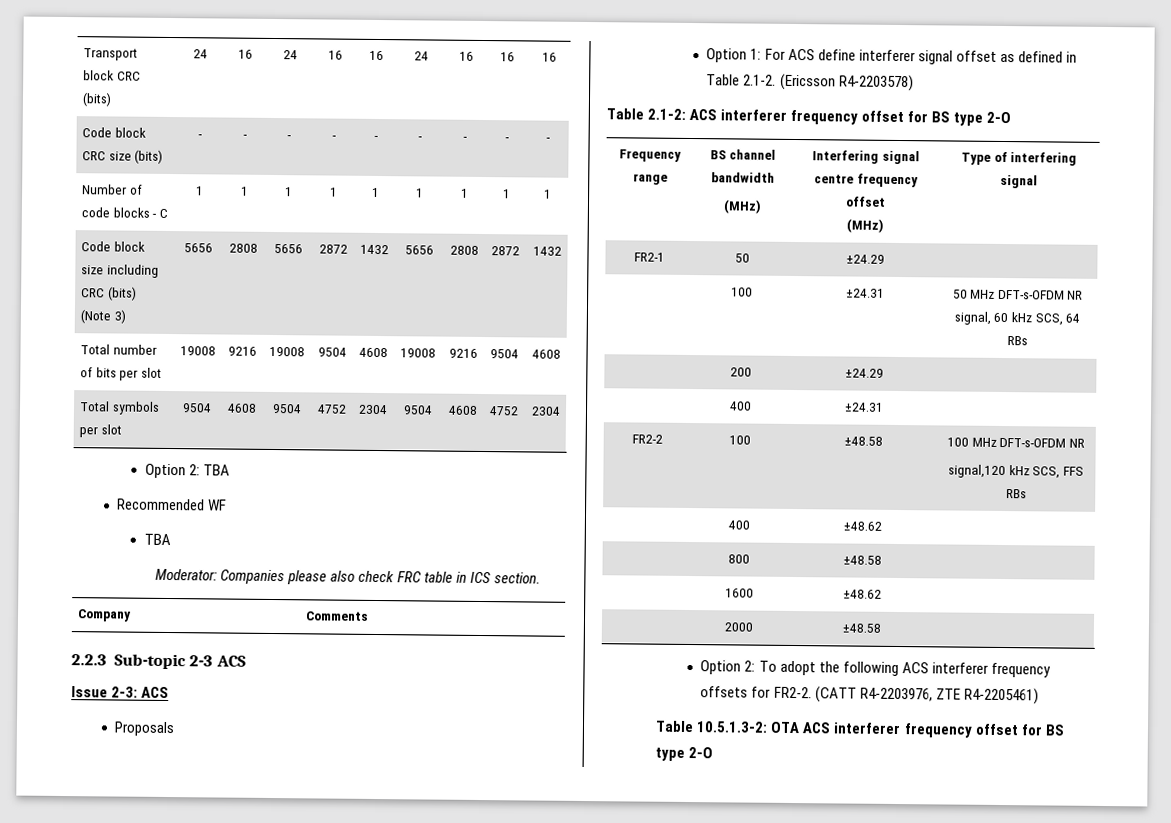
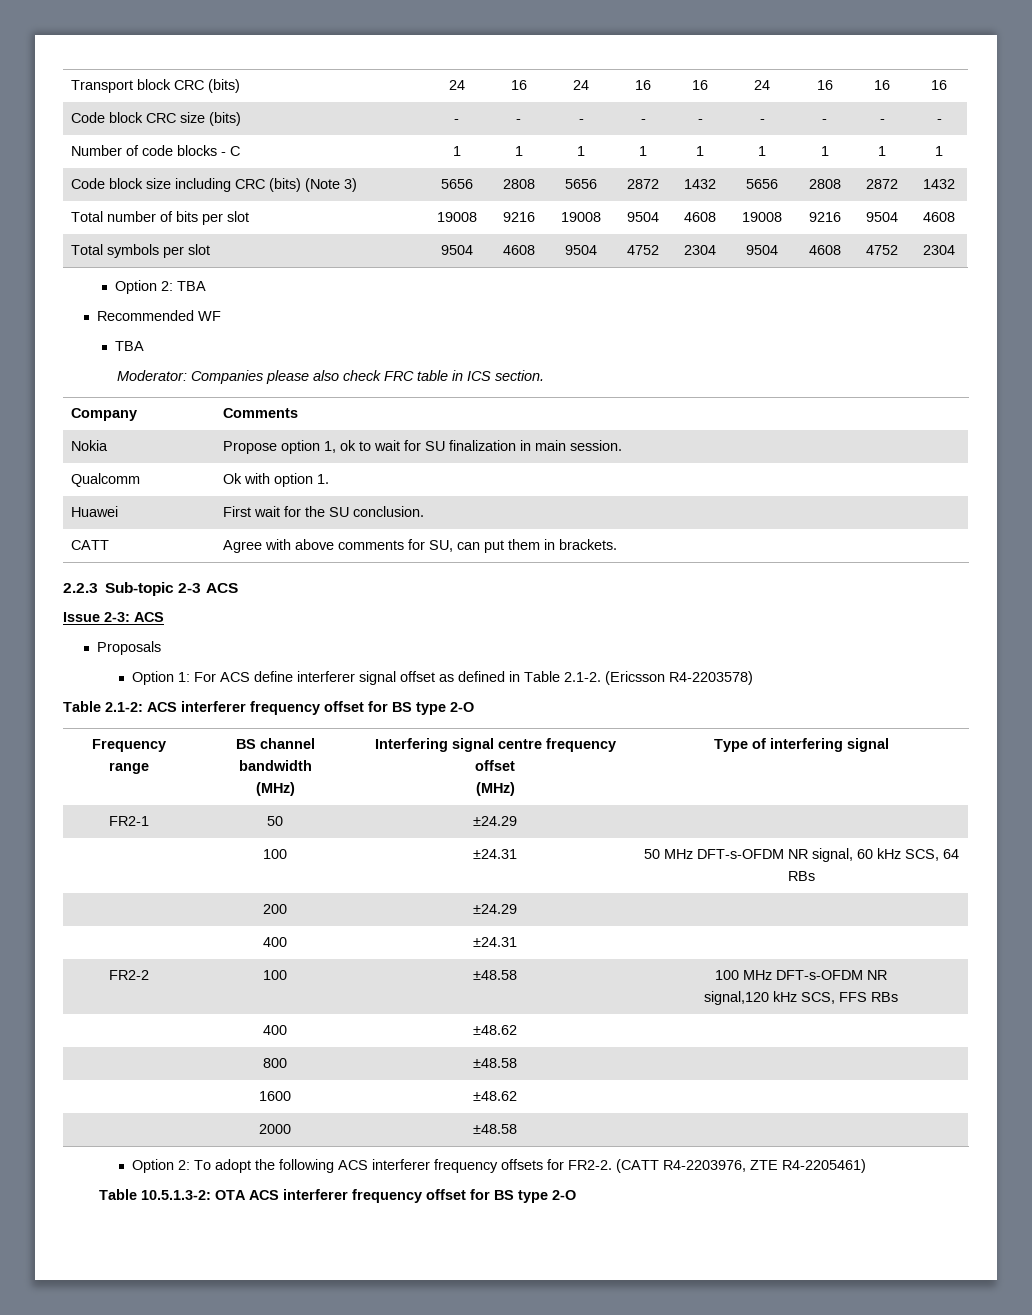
(370, 616) none -> [71,440,109,451] [223,440,623,454] [71,473,141,487] [223,473,330,487] [71,506,119,517] [223,506,425,517] [71,540,110,550] [223,539,618,553] // Nokia | Propose option 1, ok to wait for SU finalization in main session. // Qualcomm | Ok with option 1. // Huawei | First wait for the SU conclusion. // CATT | Agree with above comments for SU, can put them in brackets.

